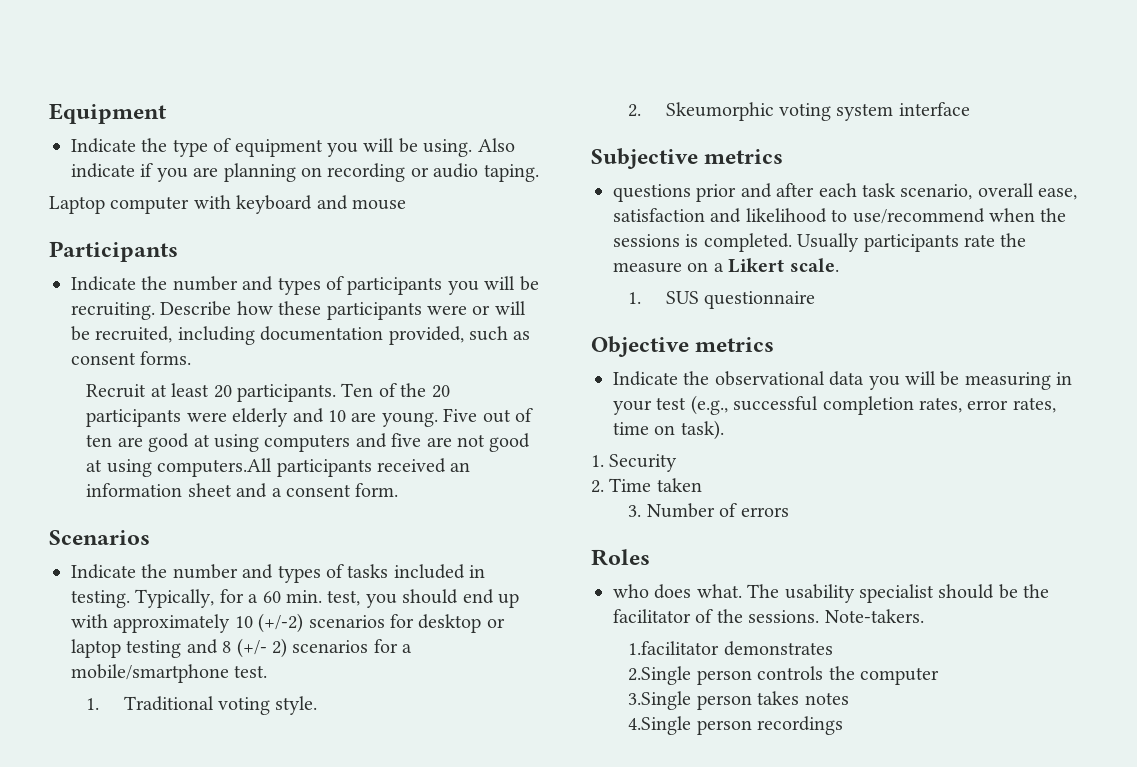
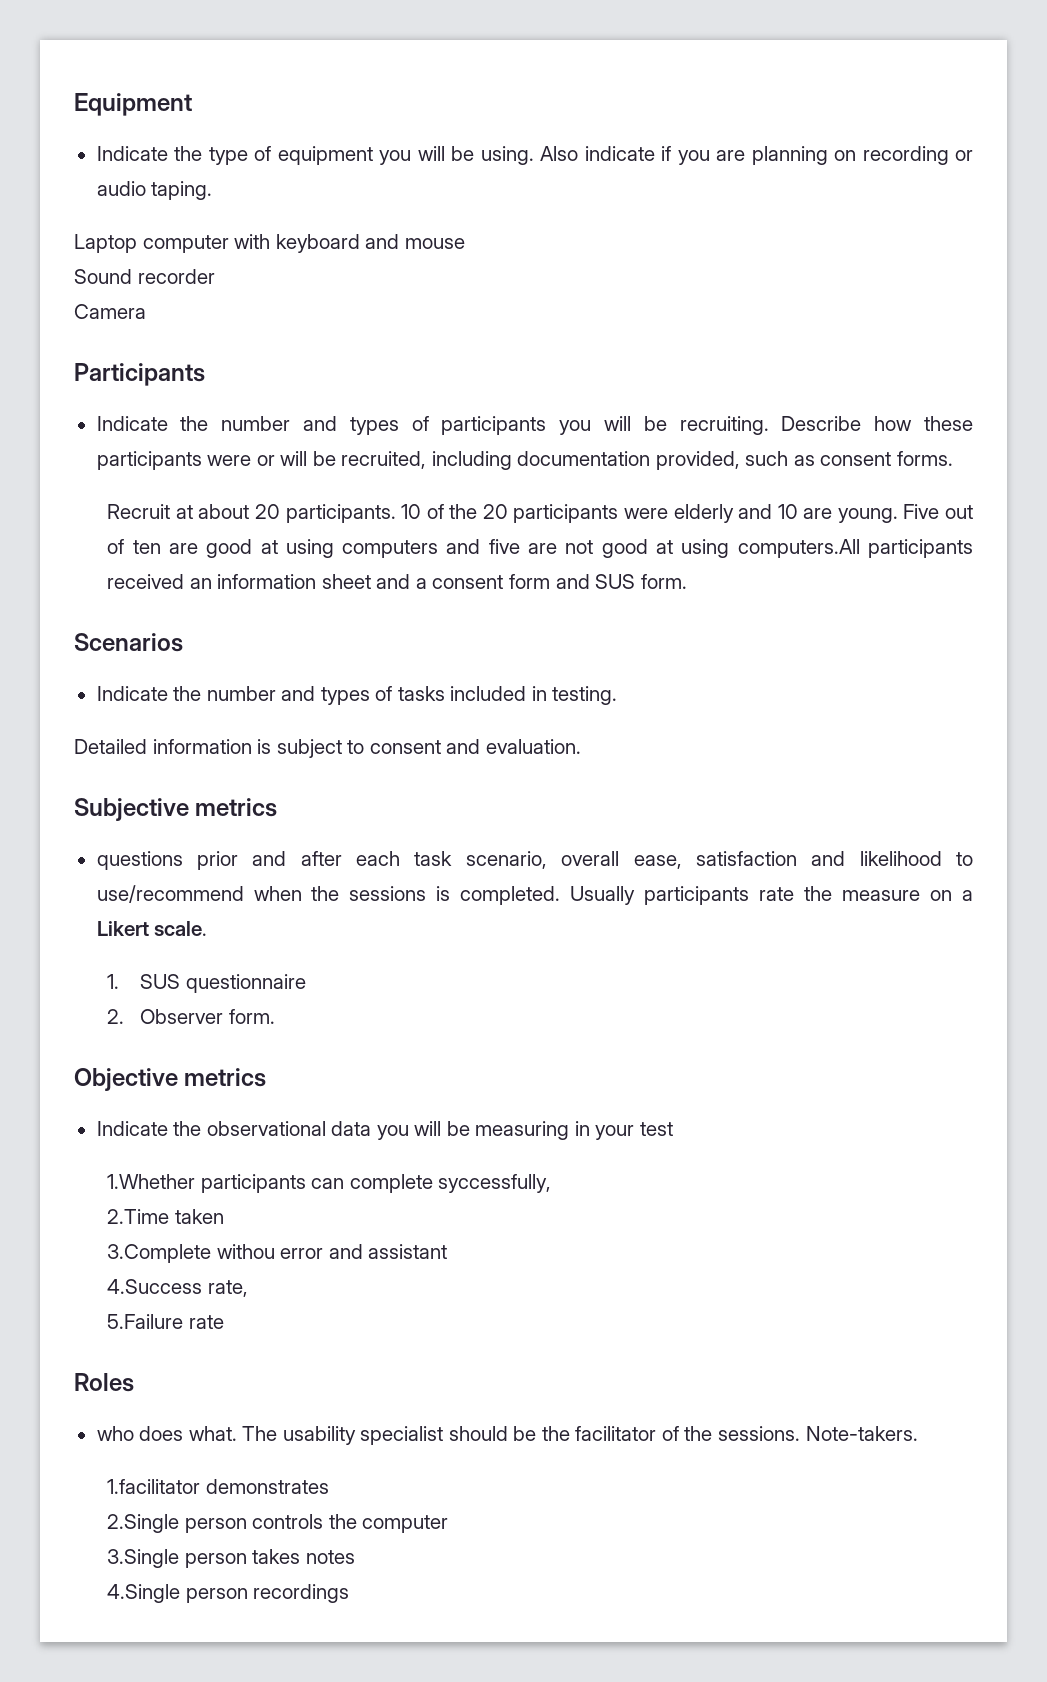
(406, 204) none -> [74,269,215,284] [74,304,146,319] // Sound recorder // Camera
[171,383,210,397] least -> [198,504,250,519] about
[341,383,374,397] Ten -> [401,504,422,519] 10
(351, 490) none -> [508,574,636,589] form and SUS
[135,589,519,608] [71,613,505,633] [71,638,413,658] [71,664,268,683] [86,696,318,715] [628,102,970,121] Typically, for a 60 min. test, you should end up with approximately 10 (+/-2) scenarios for desktop or laptop testing and 8 (+/- 2) scenarios for a mobile/smartphone test. // 1. Traditional voting style. // 2. Skeumorphic voting system interface -> [74,739,581,758] // Detailed information is subject to consent and evaluation.
(816, 300) none -> [107,1009,276,1024] // 2. Observer form.
[690,395,1056,415] [613,420,724,440] [591,454,678,472] [591,478,702,493] [628,503,789,518] (e.g., successful completion rates, error rates, time on task). // 1. Security // 2. Time taken // 3. Number of errors -> [107,1174,552,1193] [107,1209,224,1224] [107,1244,448,1263] [107,1279,248,1297] [107,1314,224,1329] // 1.Whether participants can complete syccessfully, // 2.Time taken // 3.Complete withou error and assistant // 4.Success rate, // 5.Failure rate

